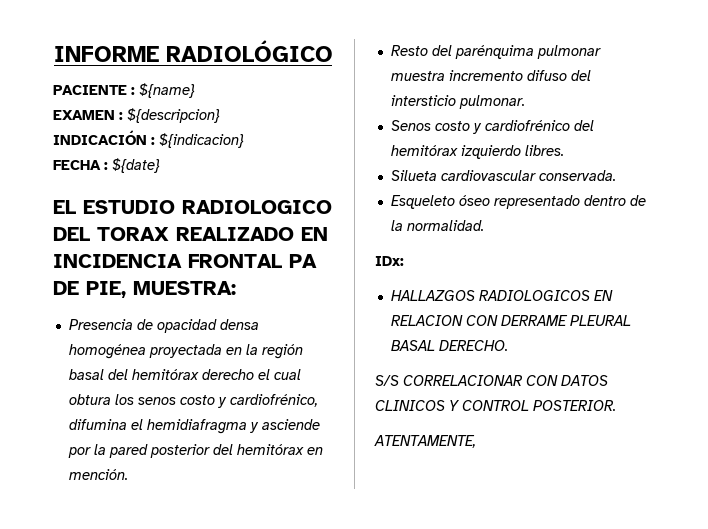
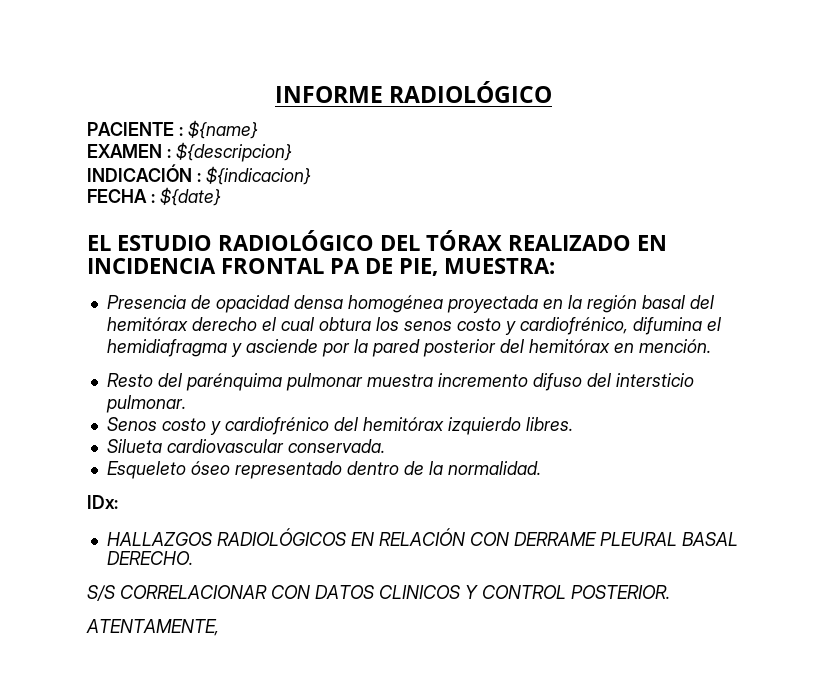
[182,200,332,214] [53,227,169,241] RADIOLOGICO DEL TORAX -> [218,230,502,251] RADIOLÓGICO DEL TÓRAX
[478,290,613,301] [390,315,463,326] RADIOLOGICOS EN RELACION -> [216,528,465,546] RADIOLÓGICOS EN RELACIÓN

